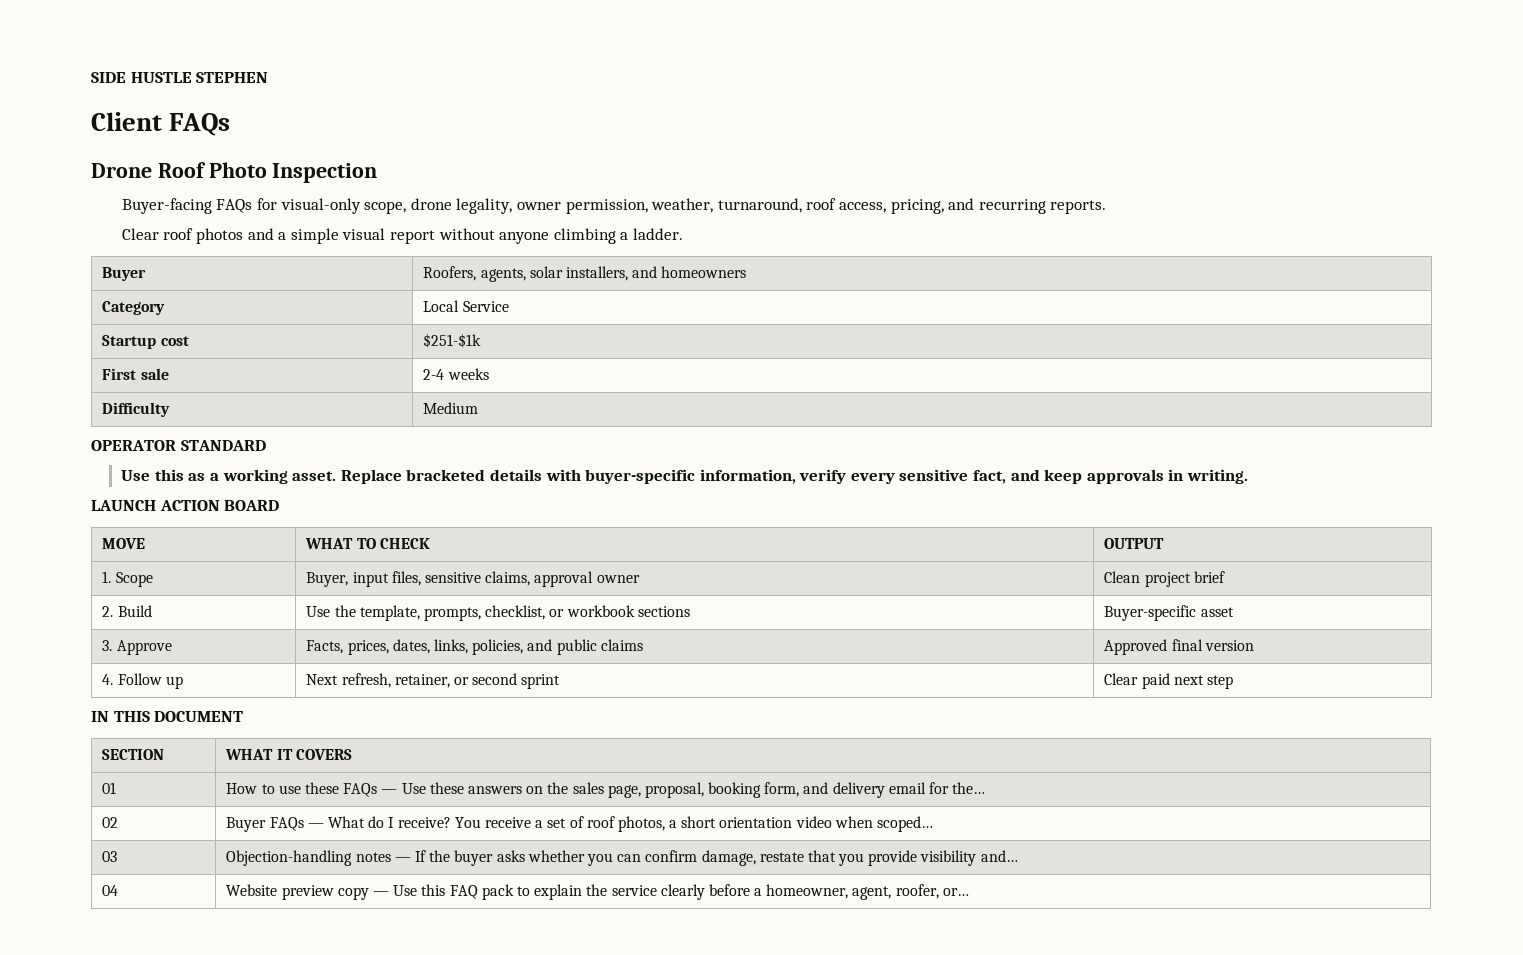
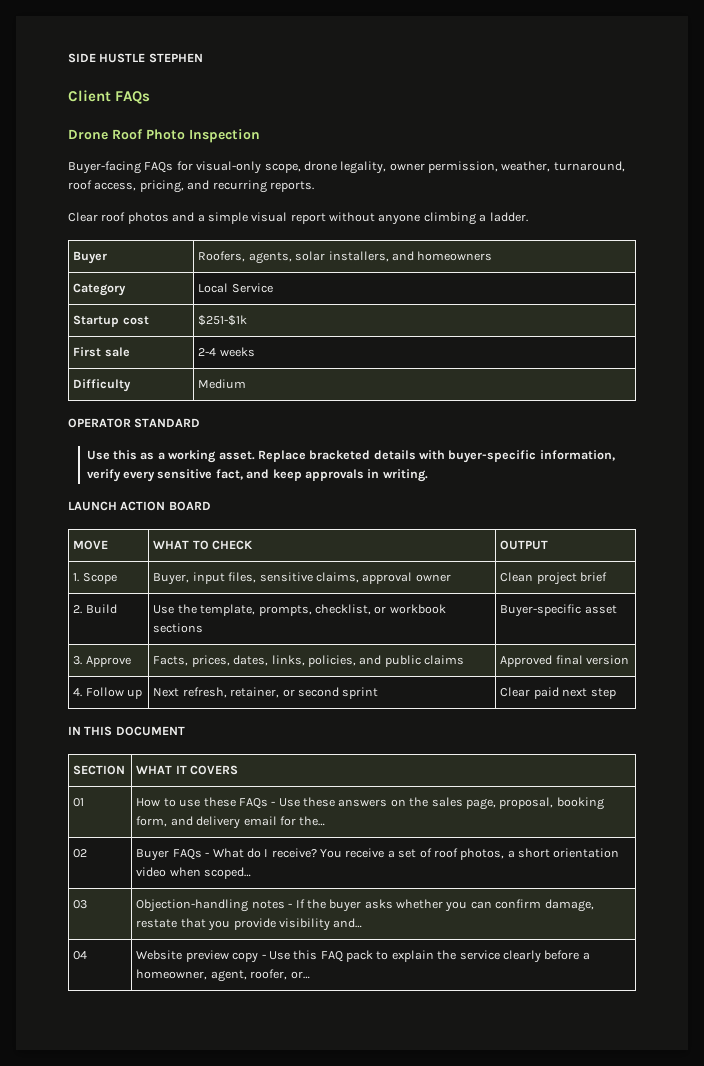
[381,789,398,794] — -> [271,801,276,806] -
[307,823,324,828] — -> [205,852,210,857] -
[394,857,411,862] — -> [288,903,293,908] -
[373,891,390,896] — -> [261,954,266,959] -

